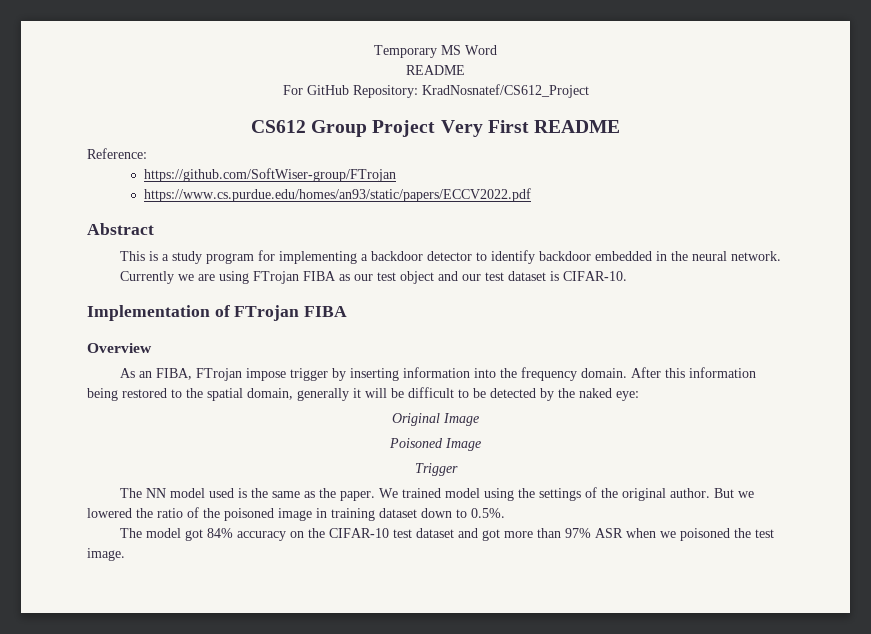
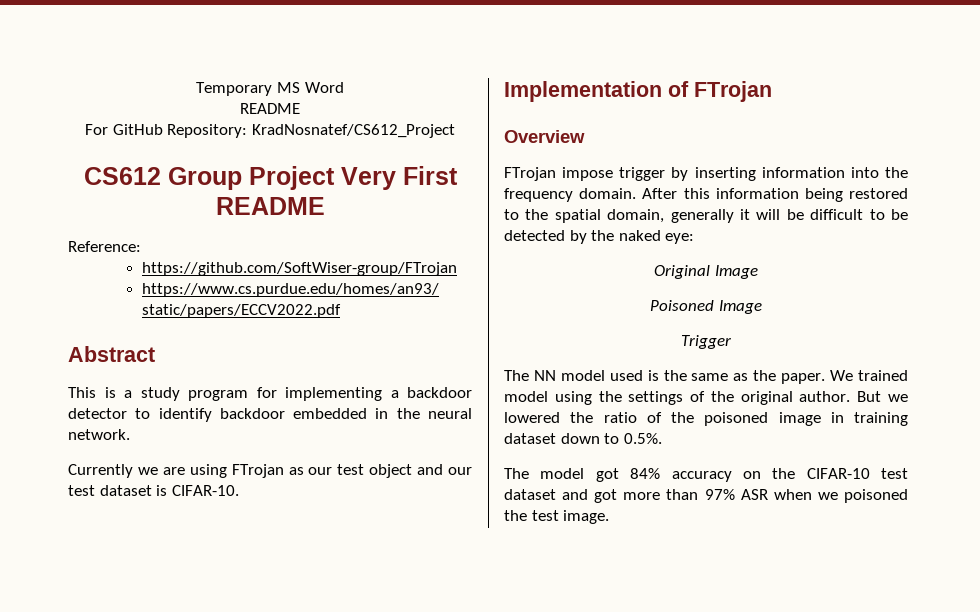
[302,271,336,281] FIBA -> (284, 471) none
[304,306,348,317] FIBA -> (772, 91) none
[119,368,192,380] As an FIBA, -> (585, 136) none

